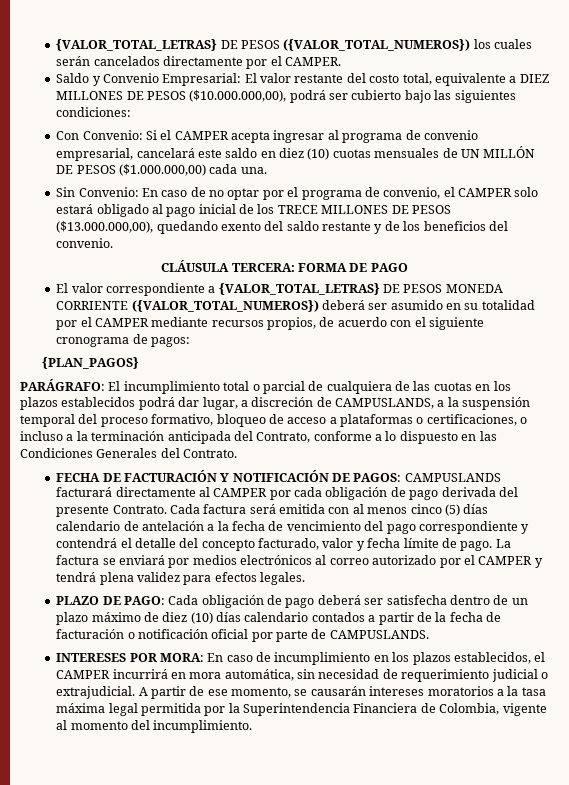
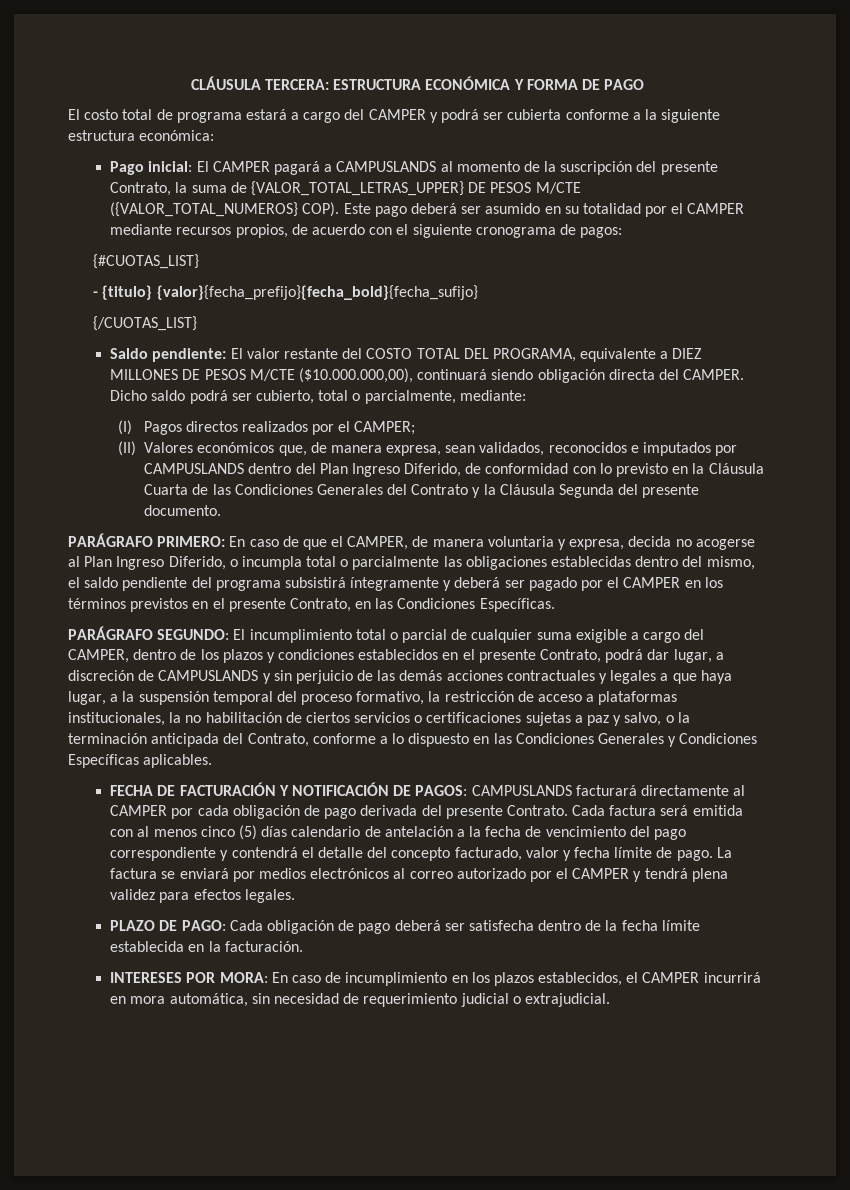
[56,39,533,51] [56,56,342,69] [56,73,549,86] [56,90,516,103] [56,107,132,117] [56,130,478,143] [56,146,536,161] [56,164,267,176] [56,187,539,200] [56,204,451,217] [56,221,508,234] [56,238,114,248] [161,260,408,272] [56,283,503,296] [56,300,319,312] {VALOR_TOTAL_LETRAS} DE PESOS ({VALOR_TOTAL_NUMEROS}) los cuales serán cancelados directamente por el CAMPER. // Saldo y Convenio Empresarial: El valor restante del costo total, equivalente a DIEZ MILLONES DE PESOS ($10.000.000,00), podrá ser cubierto bajo las siguientes condiciones: // Con Convenio: Si el CAMPER acepta ingresar al programa de convenio empresarial, cancelará este saldo en diez (10) cuotas mensuales de UN MILLÓN DE PESOS ($1.000.000,00) cada una. // Sin Convenio: En caso de no optar por el programa de convenio, el CAMPER solo estará obligado al pago inicial de los TRECE MILLONES DE PESOS ($13.000.000,00), quedando exento del saldo restante y de los beneficios del convenio. // CLÁUSULA TERCERA: FORMA DE PAGO // El valor correspondiente a {VALOR_TOTAL_LETRAS} DE PESOS MONEDA CORRIENTE ({VALOR_TOTAL_NUMEROS}) -> [190,76,645,90] [68,109,721,123] [68,130,215,141] [110,161,718,175] [110,181,581,196] [110,202,407,217] CLÁUSULA TERCERA: ESTRUCTURA ECONÓMICA Y FORMA DE PAGO // El costo total de programa estará a cargo del CAMPER y podrá ser cubierta conforme a la siguiente estructura económica: // Pago inicial: El CAMPER pagará a CAMPUSLANDS al momento de la suscripción del presente Contrato, la suma de {VALOR_TOTAL_LETRAS_UPPER} DE PESOS M/CTE ({VALOR_TOTAL_NUMEROS} COP). Este pago
[42,357,140,369] [20,379,105,391] {PLAN_PAGOS} // PARÁGRAFO: -> [93,254,200,269] [93,285,478,300] [93,316,198,331] [110,348,703,362] [110,368,745,383] [110,390,526,404] [118,420,416,435] [118,441,738,456] [144,463,764,477] [144,484,700,498] [144,505,222,516] [68,533,755,550] [68,556,755,570] [68,577,723,591] [68,598,555,612] [68,626,230,640] {#CUOTAS_LIST} // - {titulo} {valor}{fecha_prefijo}{fecha_bold}{fecha_sufijo} // {/CUOTAS_LIST} // Saldo pendiente: El valor restante del COSTO TOTAL DEL PROGRAMA, equivalente a DIEZ MILLONES DE PESOS M/CTE ($10.000.000,00), continuará siendo obligación directa del CAMPER. Dicho saldo podrá ser cubierto, total o parcialmente, mediante: // (I) Pagos directos realizados por el CAMPER; // (II) Valores económicos que, de manera expresa, sean validados, reconocidos e imputados por CAMPUSLANDS dentro del Plan Ingreso Diferido, de conformidad con lo previsto en la Cláusula Cuarta de las Condiciones Generales del Contrato y la Cláusula Segunda del presente documento. // PARÁGRAFO PRIMERO: En caso de que el CAMPER, de manera voluntaria y expresa, decida no acogerse al Plan Ingreso Diferido, o incumpla total o parcialmente las obligaciones establecidas dentro del mismo, el saldo pendiente del programa subsistirá íntegramente y deberá ser pagado por el CAMPER en los términos previstos en el presente Contrato, en las Condiciones Específicas. // PARÁGRAFO SEGUNDO:
[326,381,511,394] [20,397,136,410] cualquiera de las cuotas en los plazos establecidos -> [471,629,705,643] [68,649,602,663] cualquier suma exigible a cargo del CAMPER, dentro de los plazos y condiciones establecidos en el presente Contrato,
[335,398,434,409] CAMPUSLANDS, -> [158,670,732,684] [68,691,106,705] CAMPUSLANDS y sin perjuicio de las demás acciones contractuales y legales a que haya lugar,
[216,414,266,427] bloqueo -> [428,691,514,702] la restricción
[416,414,528,426] [20,431,74,441] o certificaciones, o incluso a -> [68,712,674,726] institucionales, la no habilitación de ciertos servicios o certificaciones sujetas a paz y salvo, o
[160,448,238,458] del Contrato. -> [668,733,758,747] [68,754,213,768] y Condiciones Específicas aplicables.
[511,598,528,605] [56,612,502,625] [56,629,429,642] un plazo máximo de diez (10) días calendario contados a partir de la fecha de facturación o notificación oficial por parte de CAMPUSLANDS. -> [605,920,700,931] [110,941,303,952] la fecha límite establecida en la facturación.
[138,686,546,699] [56,703,547,716] [56,720,253,733] A partir de ese momento, se causarán intereses moratorios a la tasa máxima legal permitida por la Superintendencia Financiera de Colombia, vigente al momento del incumplimiento. -> (610, 1000) none

